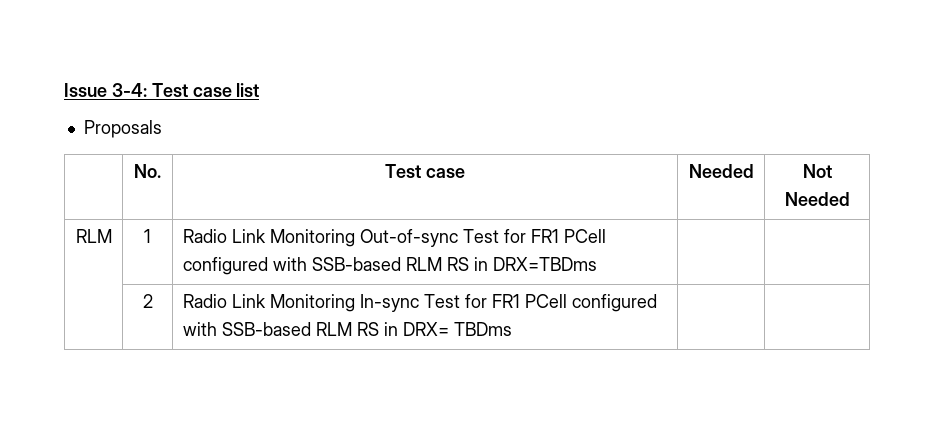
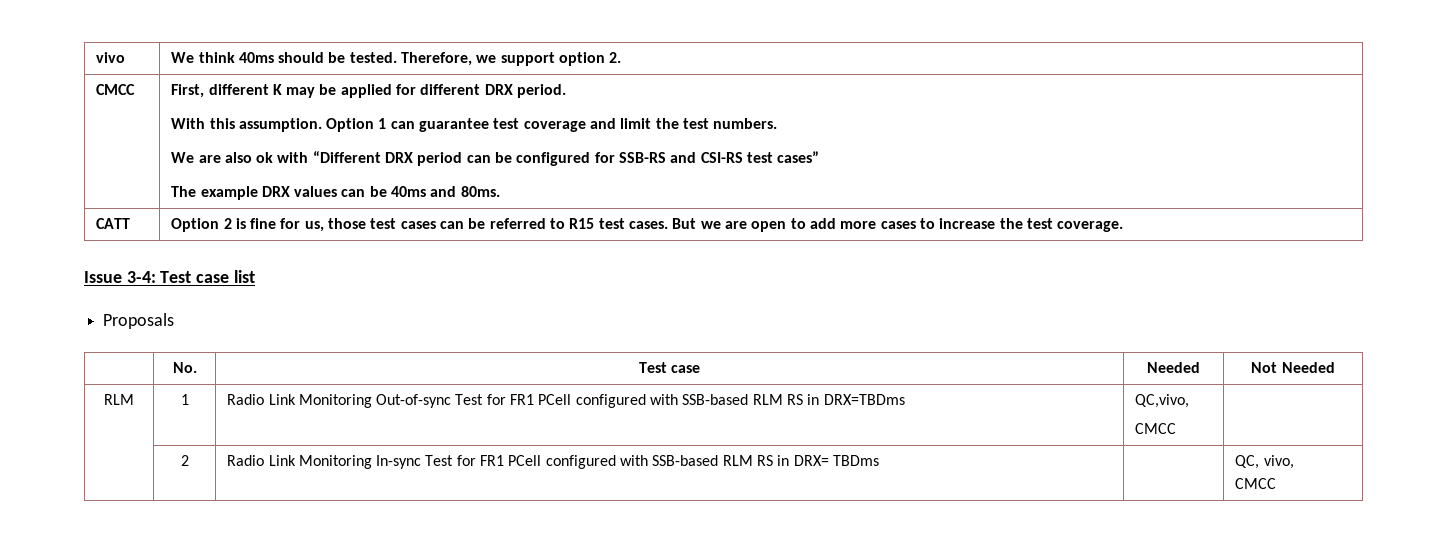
(64, 90) none -> [96,52,126,63] [171,52,622,66] [96,84,136,95] [171,84,567,98] [171,118,778,132] [171,151,820,166] [171,186,500,200] [96,218,131,229] [171,218,1124,232] vivo | We think 40ms should be tested. Therefore, we support option 2. // CMCC | First, different K may be applied for different DRX period. // With this assumption. Option 1 can guarantee test coverage and limit the test numbers. // We are also ok with “Different DRX period can be configured for SSB-RS and CSI-RS test cases” // The example DRX values can be 40ms and 80ms. // CATT | Option 2 is fine for us, those test cases can be referred to R15 test cases. But we are open to add more cases to increase the test coverage. //
(597, 264) none -> [1135,394,1190,408] [1135,423,1177,434] QC,vivo, // CMCC
(512, 329) none -> [1235,455,1294,469] [1235,478,1277,489] QC, vivo, // CMCC

